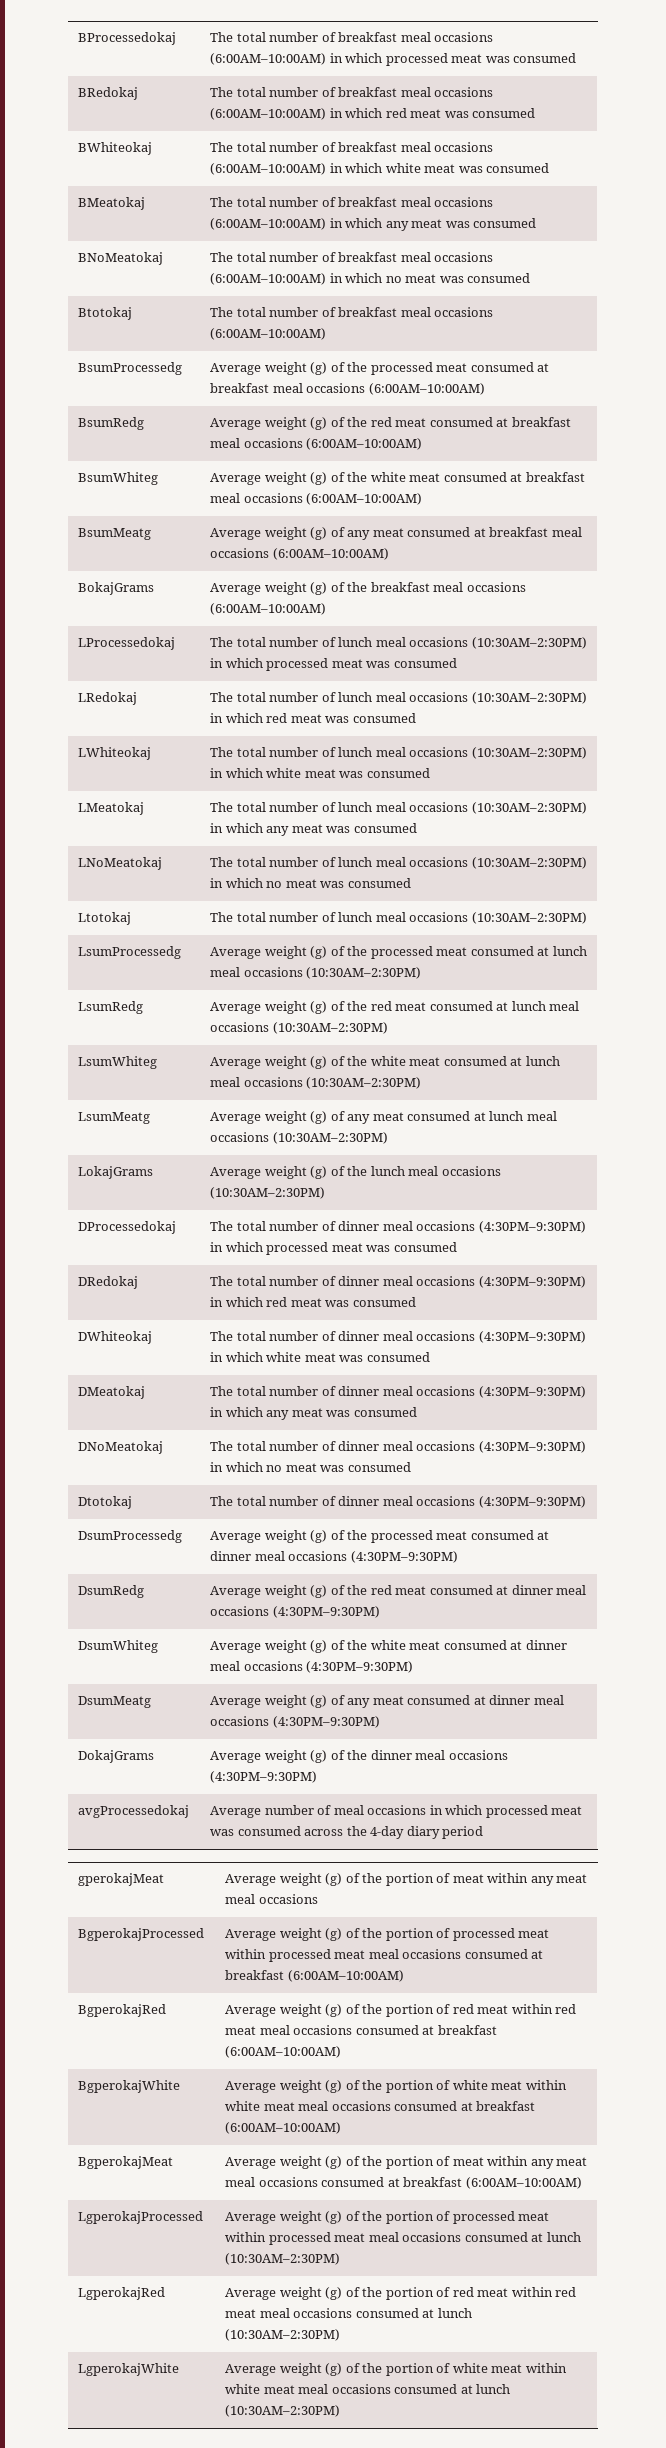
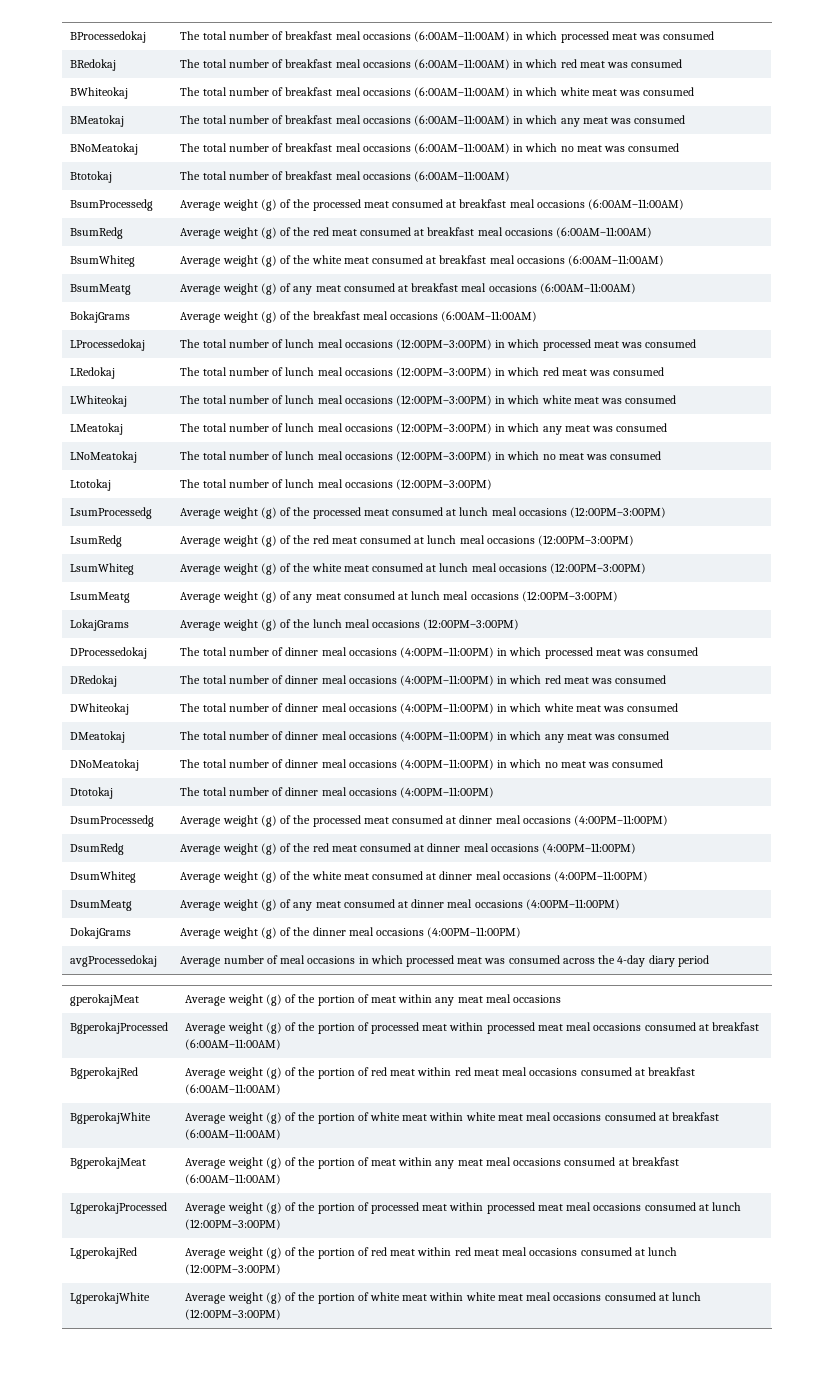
[210,53,327,65] (6:00AM–10:00AM) -> [413,31,510,42] (6:00AM–11:00AM)
[210,108,327,120] (6:00AM–10:00AM) -> [413,59,510,70] (6:00AM–11:00AM)
[210,163,327,175] (6:00AM–10:00AM) -> [413,87,510,98] (6:00AM–11:00AM)
[210,218,327,230] (6:00AM–10:00AM) -> [413,115,510,126] (6:00AM–11:00AM)
[210,273,327,285] (6:00AM–10:00AM) -> [413,143,510,154] (6:00AM–11:00AM)
[210,328,327,340] (6:00AM–10:00AM) -> [413,171,510,182] (6:00AM–11:00AM)
[368,383,485,395] (6:00AM–10:00AM) -> [588,199,685,210] (6:00AM–11:00AM)
[306,438,423,450] (6:00AM–10:00AM) -> [556,227,653,238] (6:00AM–11:00AM)
[306,493,423,505] (6:00AM–10:00AM) -> [568,255,665,266] (6:00AM–11:00AM)
[272,548,389,560] (6:00AM–10:00AM) -> [539,283,636,294] (6:00AM–11:00AM)
[210,603,327,615] (6:00AM–10:00AM) -> [441,311,538,322] (6:00AM–11:00AM)
[471,637,587,649] (10:30AM–2:30PM) -> [395,339,492,350] (12:00PM–3:00PM)
[471,692,587,704] (10:30AM–2:30PM) -> [395,367,492,378] (12:00PM–3:00PM)
[471,747,587,759] (10:30AM–2:30PM) -> [395,395,492,406] (12:00PM–3:00PM)
[471,802,587,814] (10:30AM–2:30PM) -> [395,423,492,434] (12:00PM–3:00PM)
[471,857,587,869] (10:30AM–2:30PM) -> [395,451,492,462] (12:00PM–3:00PM)
[471,912,587,924] (10:30AM–2:30PM) -> [395,479,492,490] (12:00PM–3:00PM)
[306,967,422,979] (10:30AM–2:30PM) -> [570,507,667,518] (12:00PM–3:00PM)
[272,1022,388,1034] (10:30AM–2:30PM) -> [538,535,635,546] (12:00PM–3:00PM)
[306,1077,422,1089] (10:30AM–2:30PM) -> [550,563,647,574] (12:00PM–3:00PM)
[272,1132,388,1144] (10:30AM–2:30PM) -> [521,591,618,602] (12:00PM–3:00PM)
[210,1187,326,1199] (10:30AM–2:30PM) -> [423,619,520,630] (12:00PM–3:00PM)
[478,1221,586,1233] (4:30PM–9:30PM) -> [399,647,494,658] (4:00PM–11:00PM)
[478,1276,586,1288] (4:30PM–9:30PM) -> [399,675,494,686] (4:00PM–11:00PM)
[478,1331,586,1343] (4:30PM–9:30PM) -> [399,703,494,714] (4:00PM–11:00PM)
[478,1386,586,1398] (4:30PM–9:30PM) -> [399,731,494,742] (4:00PM–11:00PM)
[478,1441,586,1453] (4:30PM–9:30PM) -> [399,759,494,770] (4:00PM–11:00PM)
[478,1496,586,1508] (4:30PM–9:30PM) -> [399,787,494,798] (4:00PM–11:00PM)
[350,1551,458,1563] (4:30PM–9:30PM) -> [574,815,669,826] (4:00PM–11:00PM)
[272,1606,380,1618] (4:30PM–9:30PM) -> [542,843,637,854] (4:00PM–11:00PM)
[306,1661,414,1673] (4:30PM–9:30PM) -> [554,871,649,882] (4:00PM–11:00PM)
[272,1716,380,1728] (4:30PM–9:30PM) -> [525,899,620,910] (4:00PM–11:00PM)
[210,1771,318,1783] (4:30PM–9:30PM) -> [427,927,522,938] (4:00PM–11:00PM)
[287,1970,404,1982] (6:00AM–10:00AM) -> [185,1039,282,1050] (6:00AM–11:00AM)
[225,2046,342,2058] (6:00AM–10:00AM) -> [185,1084,282,1095] (6:00AM–11:00AM)
[225,2122,342,2134] (6:00AM–10:00AM) -> [185,1129,282,1140] (6:00AM–11:00AM)
[465,2177,582,2189] (6:00AM–10:00AM) -> [185,1174,282,1185] (6:00AM–11:00AM)
[225,2253,341,2265] (10:30AM–2:30PM) -> [185,1219,282,1230] (12:00PM–3:00PM)
[225,2329,341,2341] (10:30AM–2:30PM) -> [185,1264,282,1275] (12:00PM–3:00PM)
[225,2405,341,2417] (10:30AM–2:30PM) -> [185,1309,282,1320] (12:00PM–3:00PM)

